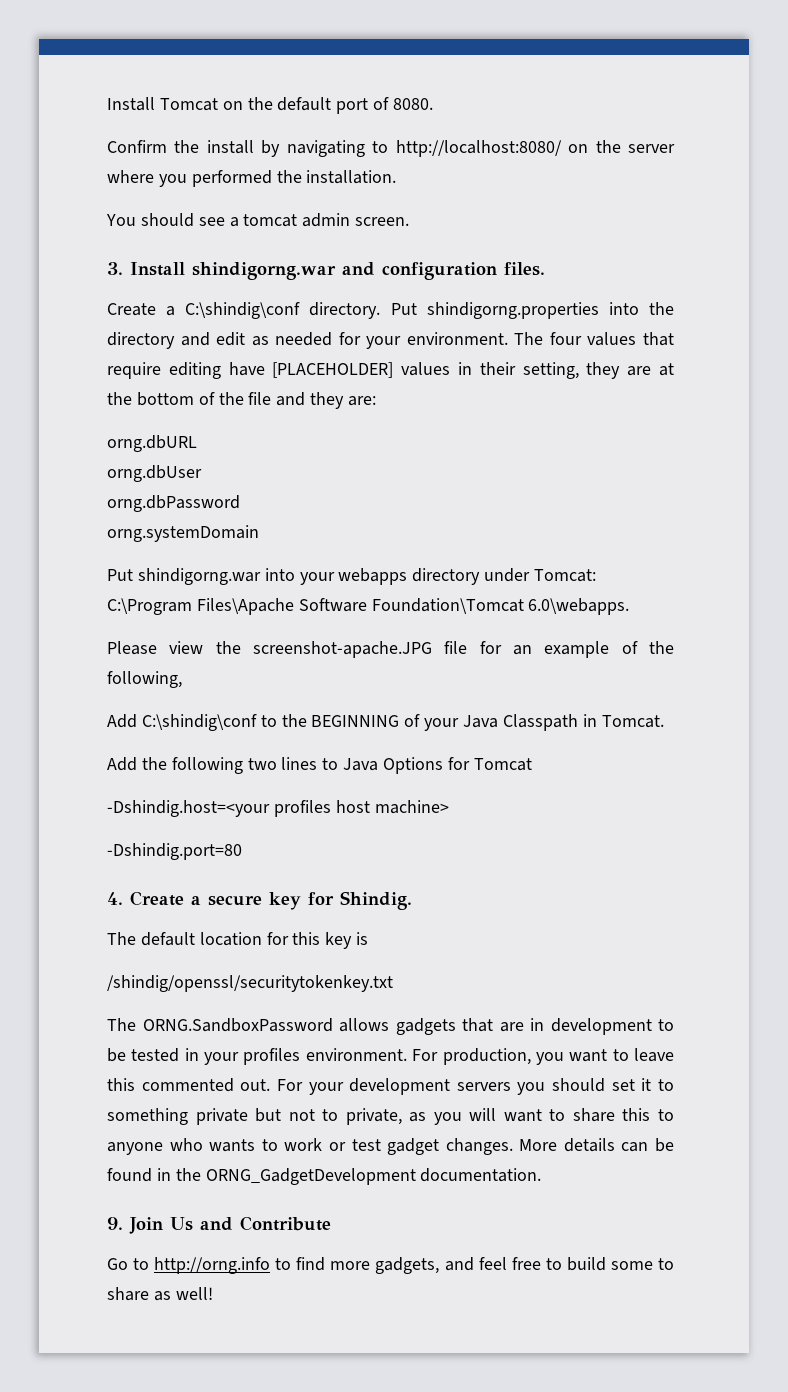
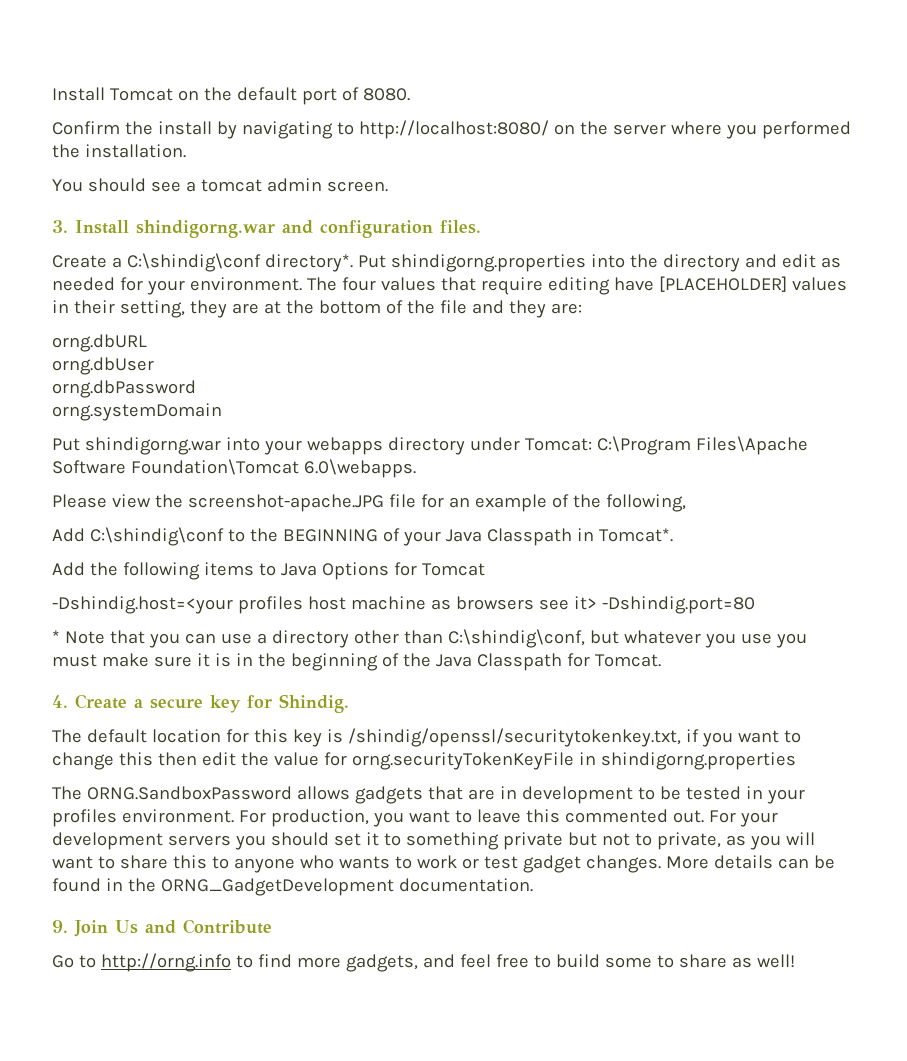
[309,302,381,319] directory. -> [264,254,353,272] directory*.
[601,715,664,728] Tomcat. -> [598,528,673,542] Tomcat*.
[247,757,318,770] two lines -> [203,562,254,576] items
[374,800,449,814] [107,843,242,860] machine> // -Dshindig.port=80 -> [350,596,755,614] [52,629,807,648] [52,653,661,671] machine as browsers see it> -Dshindig.port=80 // * Note that you can use a directory other than C:\shindig\conf, but whatever you use you must make sure it is in the beginning of the Java Classpath for Tomcat.
[107,975,393,992] // /shindig/openssl/securitytokenkey.txt -> [347,728,801,747] [52,752,796,770] /shindig/openssl/securitytokenkey.txt, if you want to change this then edit the value for orng.securityTokenKeyFile in shindigorng.properties

